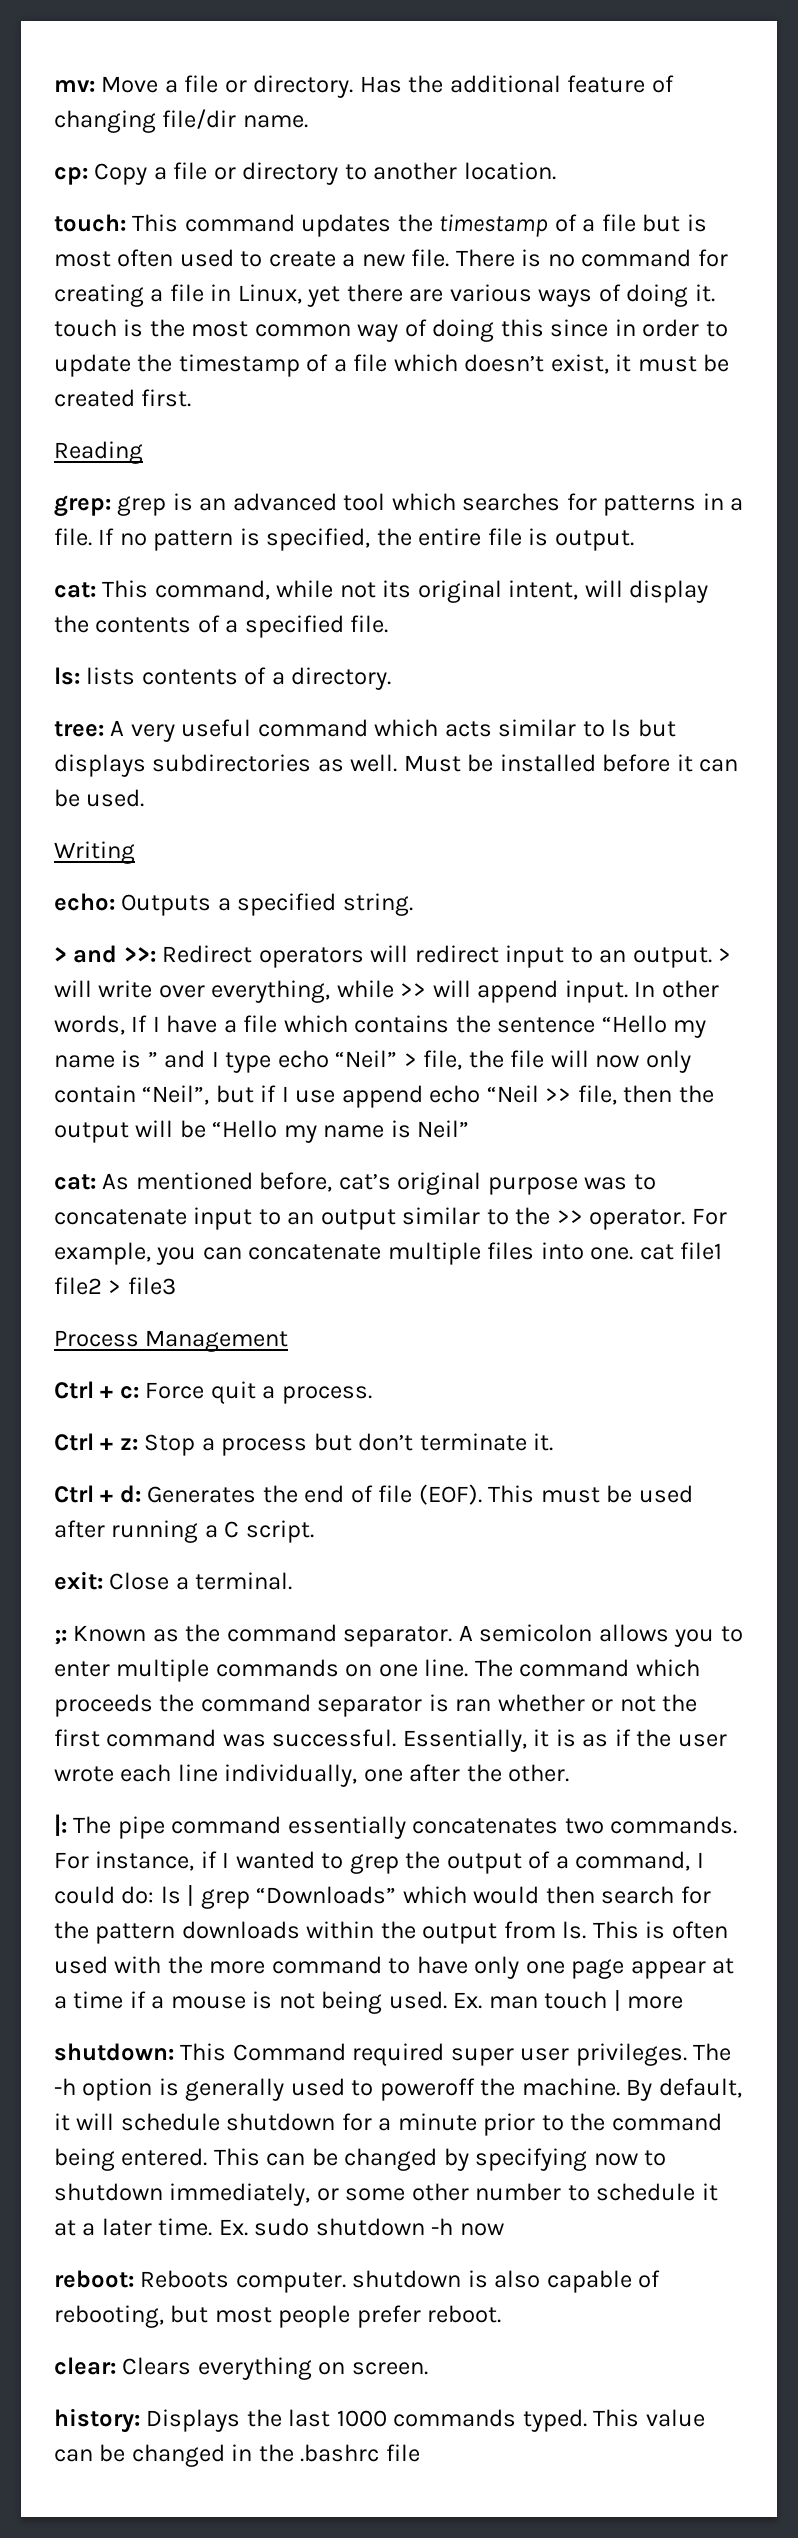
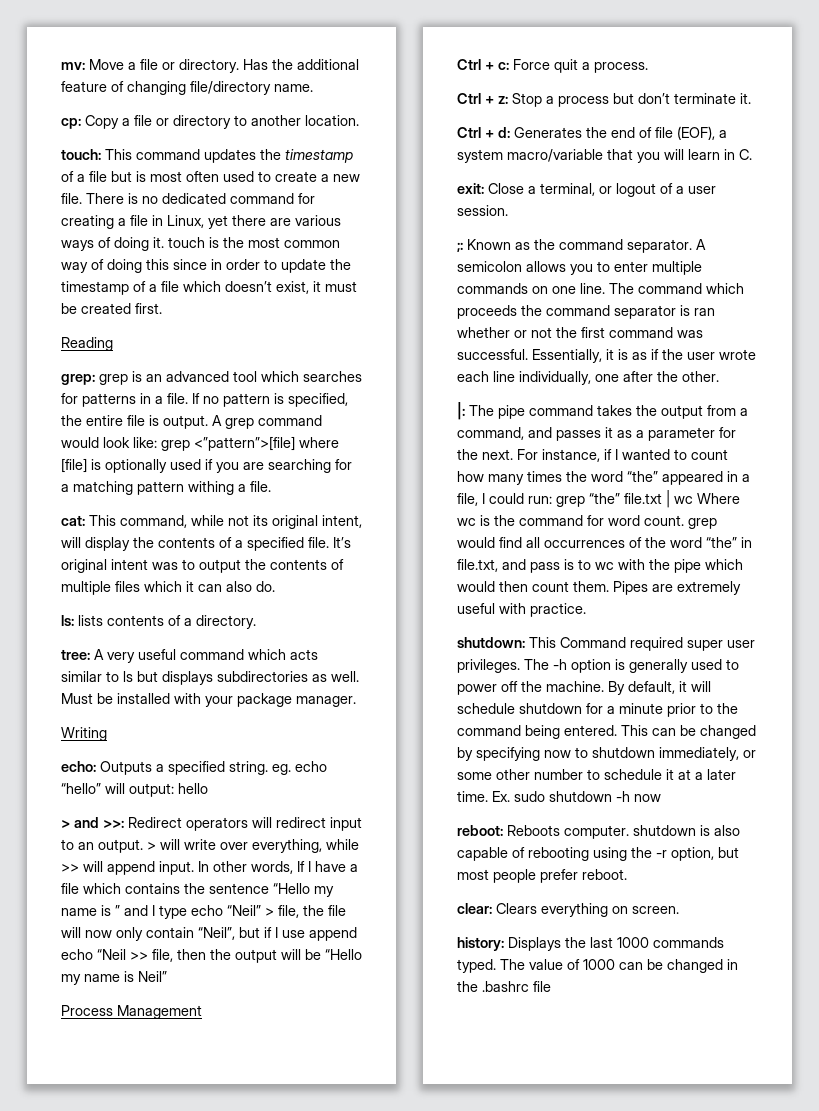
[162,109,237,129] file/dir -> [190,81,271,95] file/directory
(575, 260) none -> [162,193,226,204] dedicated
(634, 540) none -> [212,415,322,429] [61,436,339,451] [61,458,352,473] [61,481,271,495] A grep command would look like: grep <”pattern”>[file] where [file] is optionally used if you are searching for a matching pattern withing a file.
(389, 624) none -> [333,537,351,548] [61,559,344,573] [61,581,275,595] It’s original intent was to output the contents of multiple files which it can also do.
[602,754,739,772] [54,789,145,807] before it can be used. -> [174,693,356,707] with your package manager.
(413, 904) none -> [272,761,327,775] [61,783,208,797] eg. echo “hello” will output: hello
[54,1172,656,1195] [54,1207,727,1230] [54,1242,723,1265] [54,1277,176,1295] // cat: As mentioned before, cat’s original purpose was to concatenate input to an output similar to the >> operator. For example, you can concatenate multiple files into one. cat file1 file2 > file3 -> (167, 976) none
[418,1484,693,1505] [54,1520,314,1543] [54,1571,293,1590] (EOF). This must be used after running a C script. // exit: Close a terminal. -> [677,126,727,140] [457,149,752,163] [457,183,716,197] [457,205,508,216] (EOF), a system macro/variable that you will learn in C. // exit: Close a terminal, or logout of a user session.
[287,1816,738,1839] essentially concatenates two commands. -> [597,405,748,419] [457,427,736,441] [457,449,513,460] takes the output from a command, and passes it as a parameter for the next.
[349,1851,704,1874] [54,1885,711,1909] [54,1921,728,1944] [54,1956,735,1979] [54,1990,684,2014] grep the output of a command, I could do: ls | grep “Downloads” which would then search for the pattern downloads within the output from ls. This is often used with the more command to have only one page appear at a time if a mouse is not being used. Ex. man touch | more -> [691,449,728,460] [457,471,750,485] [457,490,740,508] [457,515,717,529] [457,537,752,548] [457,559,743,573] [457,581,741,595] [457,603,586,617] count how many times the word “the” appeared in a file, I could run: grep “the” file.txt | wc Where wc is the command for word count. grep would find all occurrences of the word “the” in file.txt, and pass is to wc with the pipe which would then count them. Pipes are extremely useful with practice.
[379,2078,475,2101] poweroff -> [457,681,518,695] power off
[54,2305,164,2328] rebooting, -> [528,847,714,861] rebooting using the -r option,
[593,2409,705,2427] This value -> [500,959,615,970] The value of 1000

